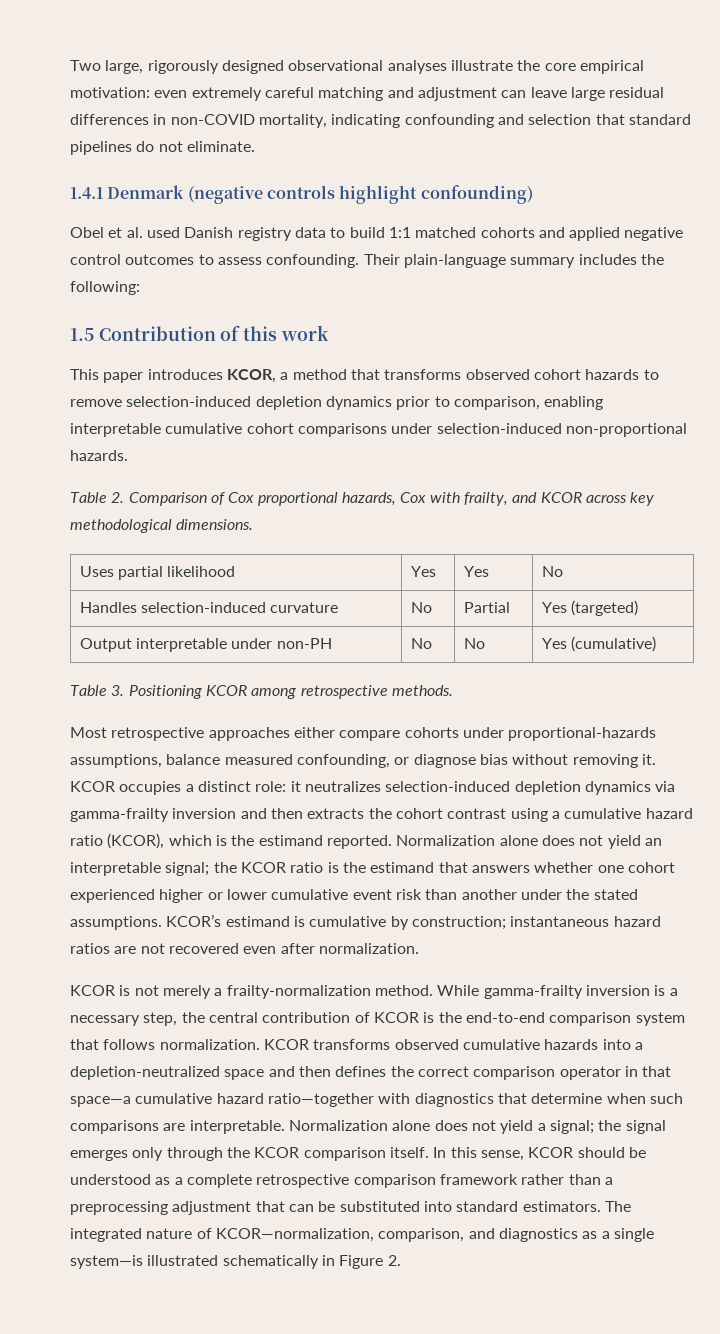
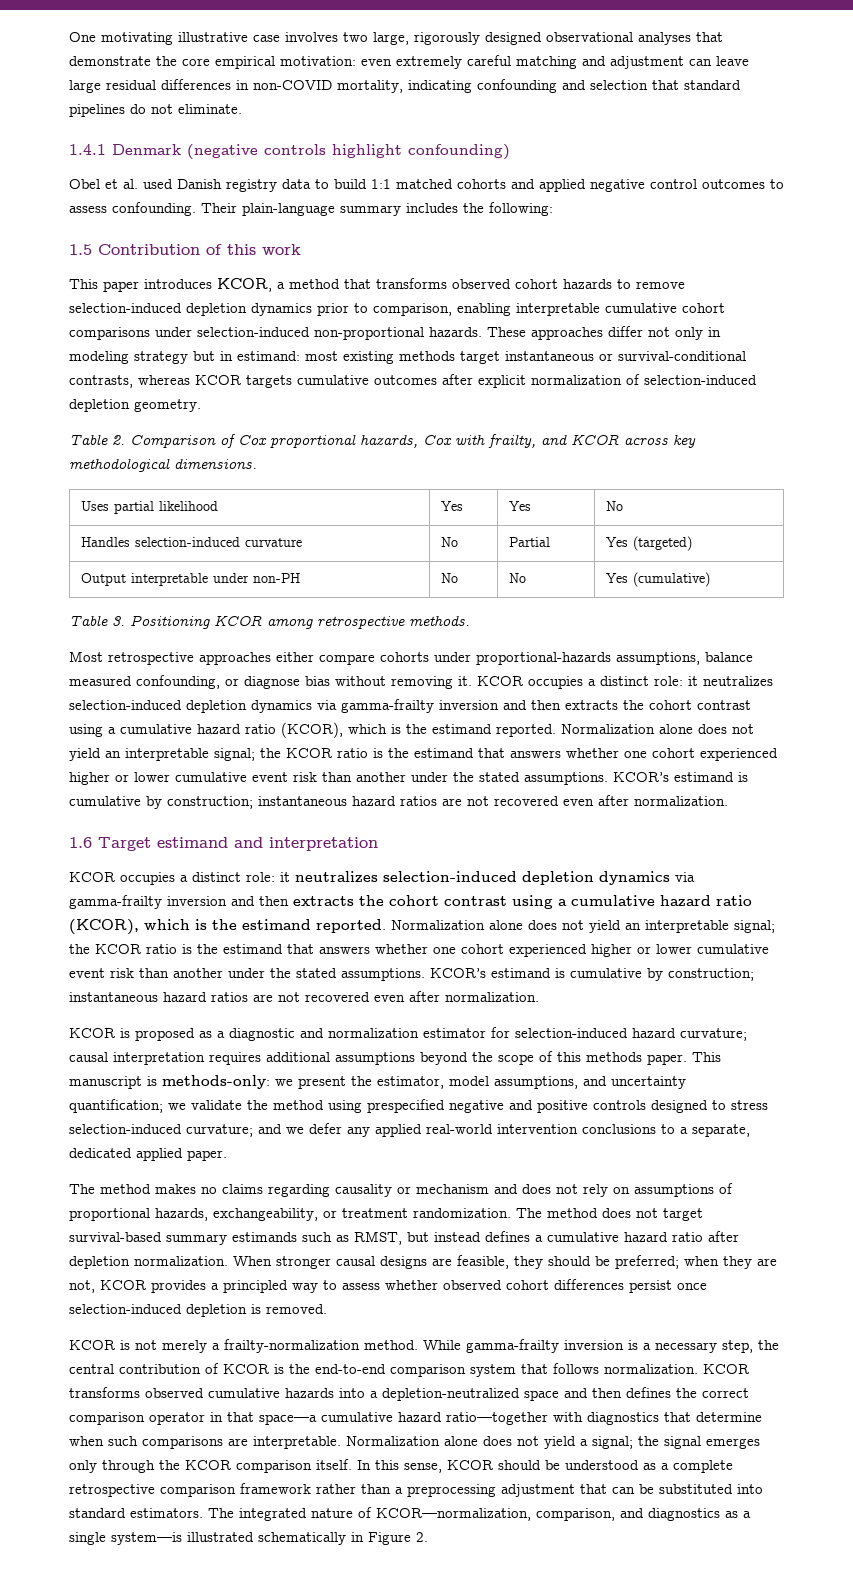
[70,60,101,71] Two -> [69,32,368,45] One motivating illustrative case involves two
[450,60,513,71] illustrate -> [696,32,723,42] [69,56,151,66] that demonstrate
(128, 455) none -> [487,326,721,340] [69,351,746,364] [69,374,757,388] [69,399,201,412] These approaches differ not only in modeling strategy but in estimand: most existing methods target instantaneous or survival-conditional contrasts, whereas KCOR targets cumulative outcomes after explicit normalization of selection-induced depletion geometry.
(419, 948) none -> [69,837,378,851] [69,871,695,885] [69,895,752,909] [69,919,775,935] [69,944,769,957] [69,968,754,981] [69,991,539,1002] [69,1027,747,1041] [69,1051,721,1065] [69,1075,686,1089] [69,1099,768,1113] [69,1123,750,1137] [69,1148,227,1161] [69,1183,733,1197] [69,1208,703,1221] [69,1231,739,1245] [69,1255,777,1269] [69,1279,707,1293] [69,1304,327,1317] // 1.6 Target estimand and interpretation // KCOR occupies a distinct role: it neutralizes selection-induced depletion dynamics via gamma-frailty inversion and then extracts the cohort contrast using a cumulative hazard ratio (KCOR), which is the estimand reported. Normalization alone does not yield an interpretable signal; the KCOR ratio is the estimand that answers whether one cohort experienced higher or lower cumulative event risk than another under the stated assumptions. KCOR’s estimand is cumulative by construction; instantaneous hazard ratios are not recovered even after normalization. // KCOR is proposed as a diagnostic and normalization estimator for selection-induced hazard curvature; causal interpretation requires additional assumptions beyond the scope of this methods paper. This manuscript is methods-only: we present the estimator, model assumptions, and uncertainty quantification; we validate the method using prespecified negative and positive controls designed to stress selection-induced curvature; and we defer any applied real-world intervention conclusions to a separate, dedicated applied paper. // The method makes no claims regarding causality or mechanism and does not rely on assumptions of proportional hazards, exchangeability, or treatment randomization. The method does not target survival-based summary estimands such as RMST, but instead defines a cumulative hazard ratio after depletion normalization. When stronger causal designs are feasible, they should be preferred; when they are not, KCOR provides a principled way to assess whether observed cohort differences persist once selection-induced depletion is removed.

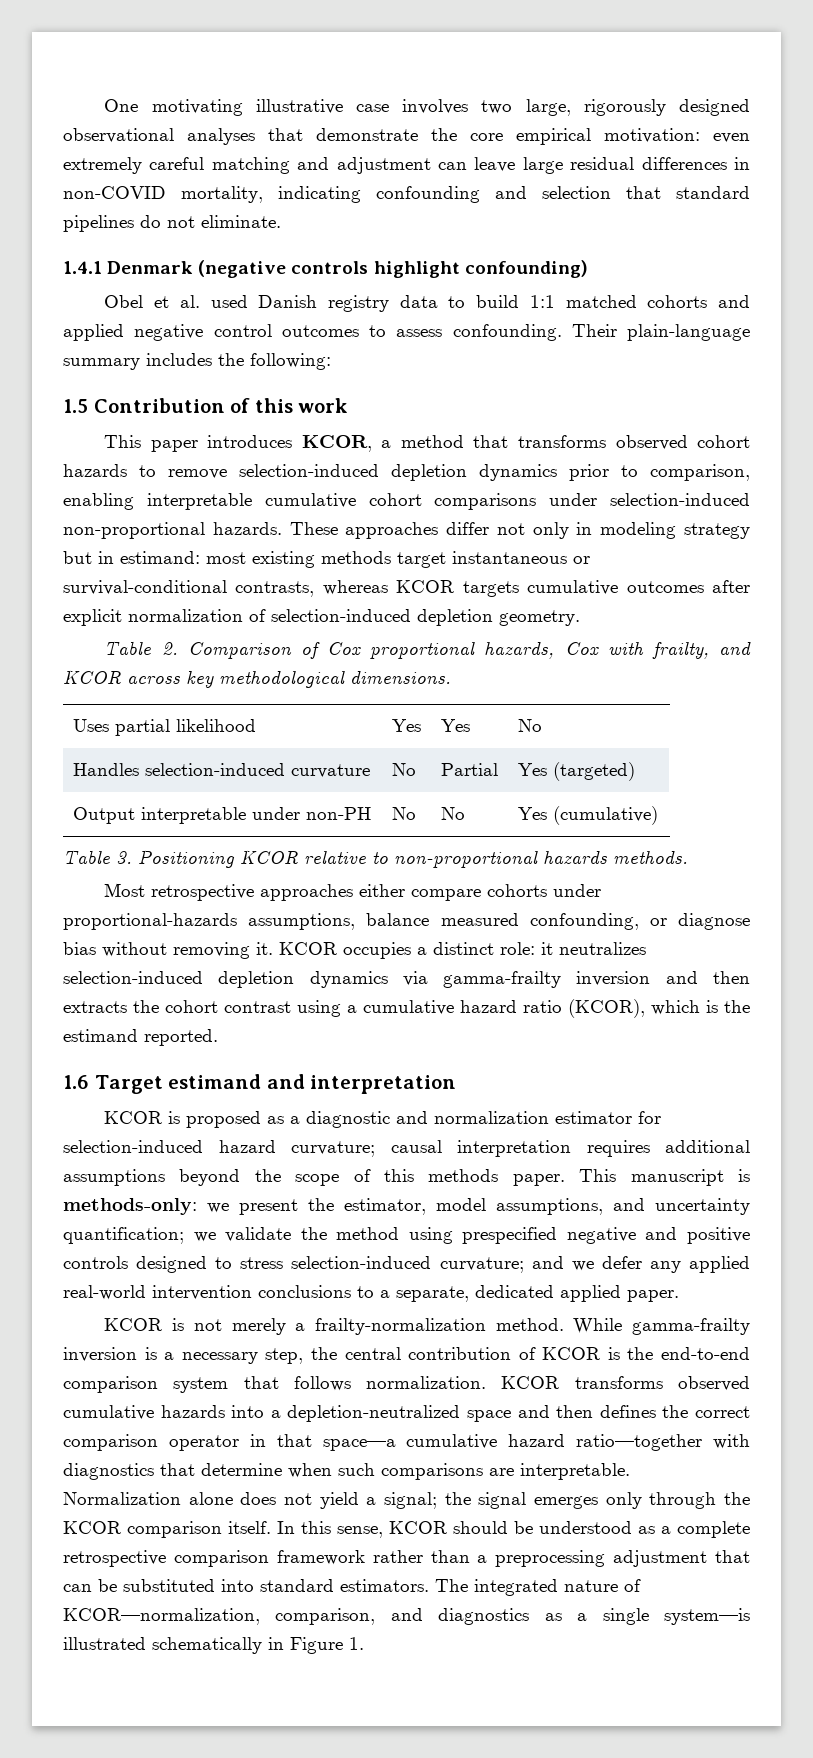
[267,616,405,629] among retrospective -> [304,851,607,868] relative to non-proportional hazards
[561,724,754,734] [69,748,778,761] [69,772,748,785] [69,795,728,809] Normalization alone does not yield an interpretable signal; the KCOR ratio is the estimand that answers whether one cohort experienced higher or lower cumulative event risk than another under the stated assumptions. KCOR’s estimand is cumulative by construction; instantaneous hazard ratios are not recovered even after normalization. -> (218, 1037) none
[69,871,695,885] [69,895,752,909] [69,919,775,935] [69,944,769,957] [69,968,754,981] [69,991,539,1002] // KCOR occupies a distinct role: it neutralizes selection-induced depletion dynamics via gamma-frailty inversion and then extracts the cohort contrast using a cumulative hazard ratio (KCOR), which is the estimand reported. Normalization alone does not yield an interpretable signal; the KCOR ratio is the estimand that answers whether one cohort experienced higher or lower cumulative event risk than another under the stated assumptions. KCOR’s estimand is cumulative by construction; instantaneous hazard ratios are not recovered even after normalization. -> (457, 1084) none
[69,1183,733,1197] [69,1208,703,1221] [69,1231,739,1245] [69,1255,777,1269] [69,1279,707,1293] [69,1304,327,1317] // The method makes no claims regarding causality or mechanism and does not rely on assumptions of proportional hazards, exchangeability, or treatment randomization. The method does not target survival-based summary estimands such as RMST, but instead defines a cumulative hazard ratio after depletion normalization. When stronger causal designs are feasible, they should be preferred; when they are not, KCOR provides a principled way to assess whether observed cohort differences persist once selection-induced depletion is removed. -> (679, 1296) none
[416,1532,428,1542] 2. -> [349,1637,364,1650] 1.

